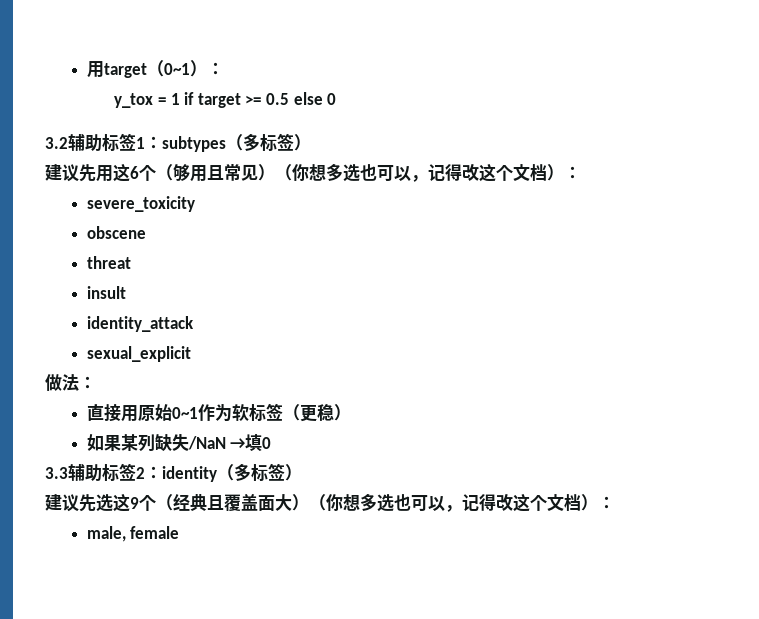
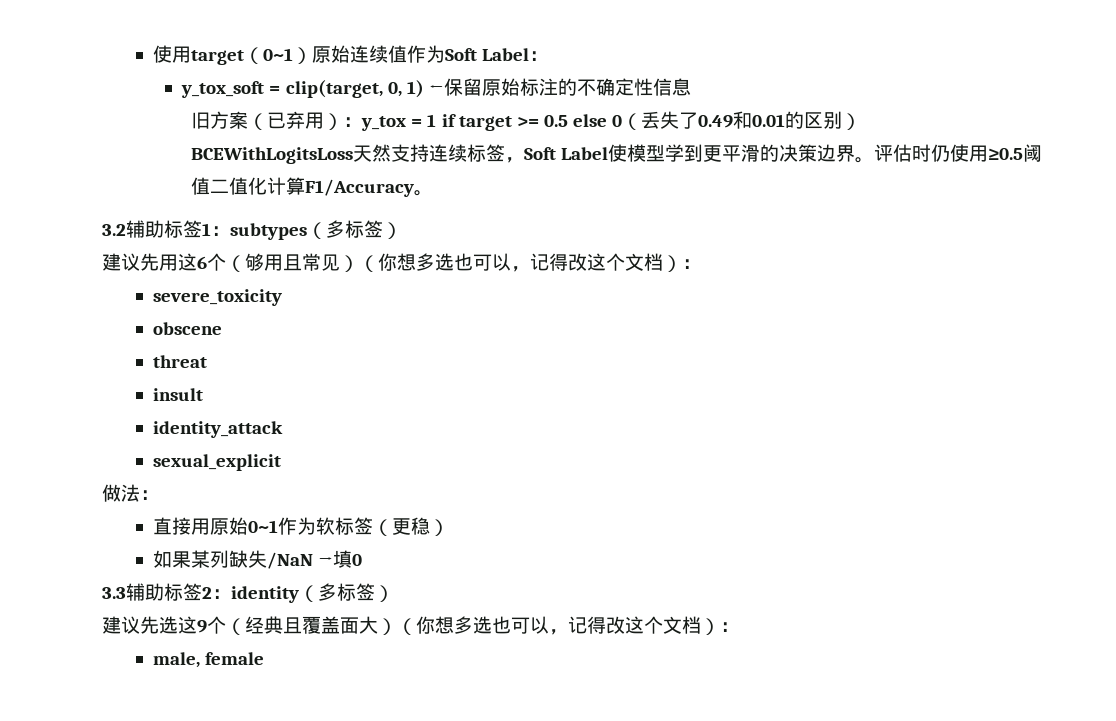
(86, 69) none -> [152,45,172,63] 使
[206,62,224,75] ： // -> [311,45,548,63] [181,78,691,98] [191,111,363,130] 原始连续值作为Soft Label： // y_tox_soft = clip(target, 0, 1) ←保留原始标注的不确定性信息 // 旧方案（已弃用）：
(337, 99) none -> [622,111,862,130] [191,144,1043,164] [191,177,434,197] （丢失了0.49和0.01的区别） // BCEWithLogitsLoss天然支持连续标签，Soft Label使模型学到更平滑的决策边界。评估时仍使用≥0.5阈值二值化计算F1/Accuracy。

